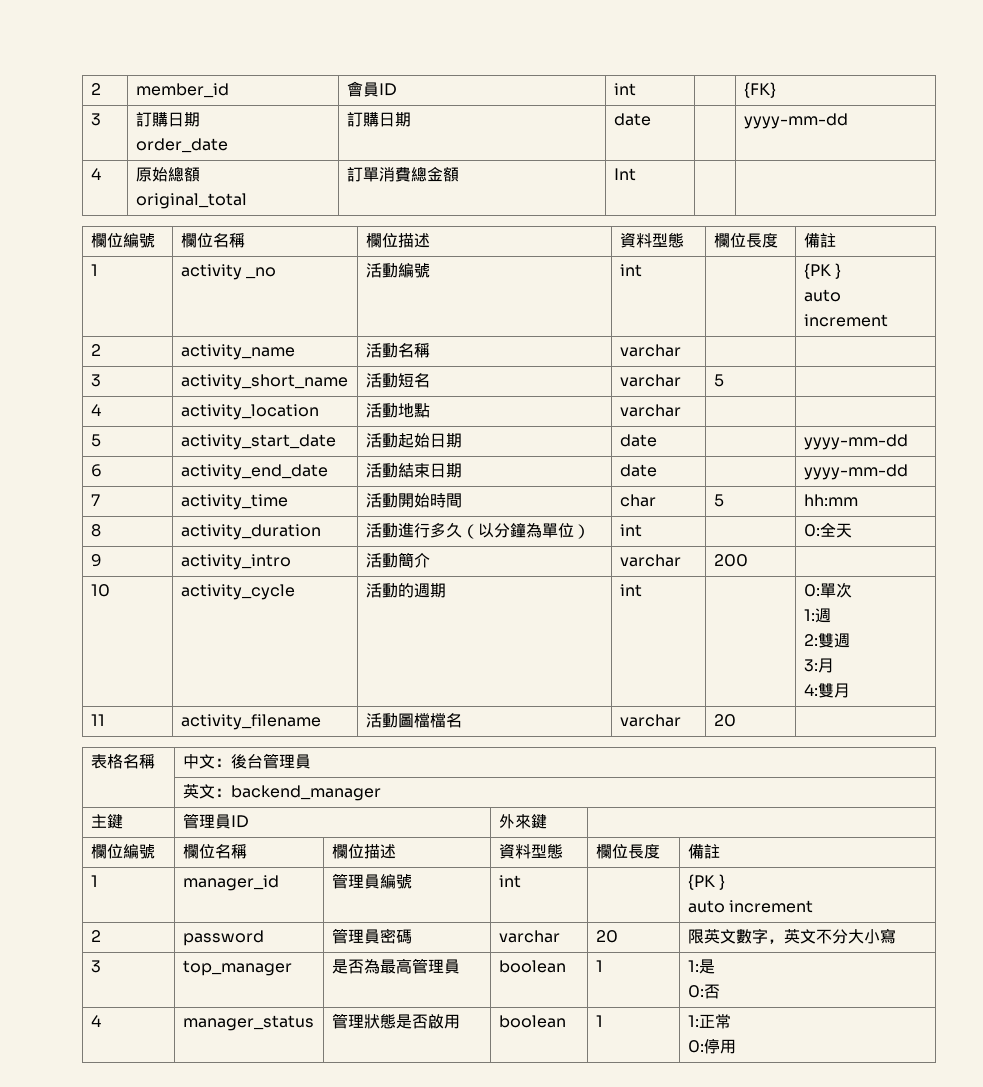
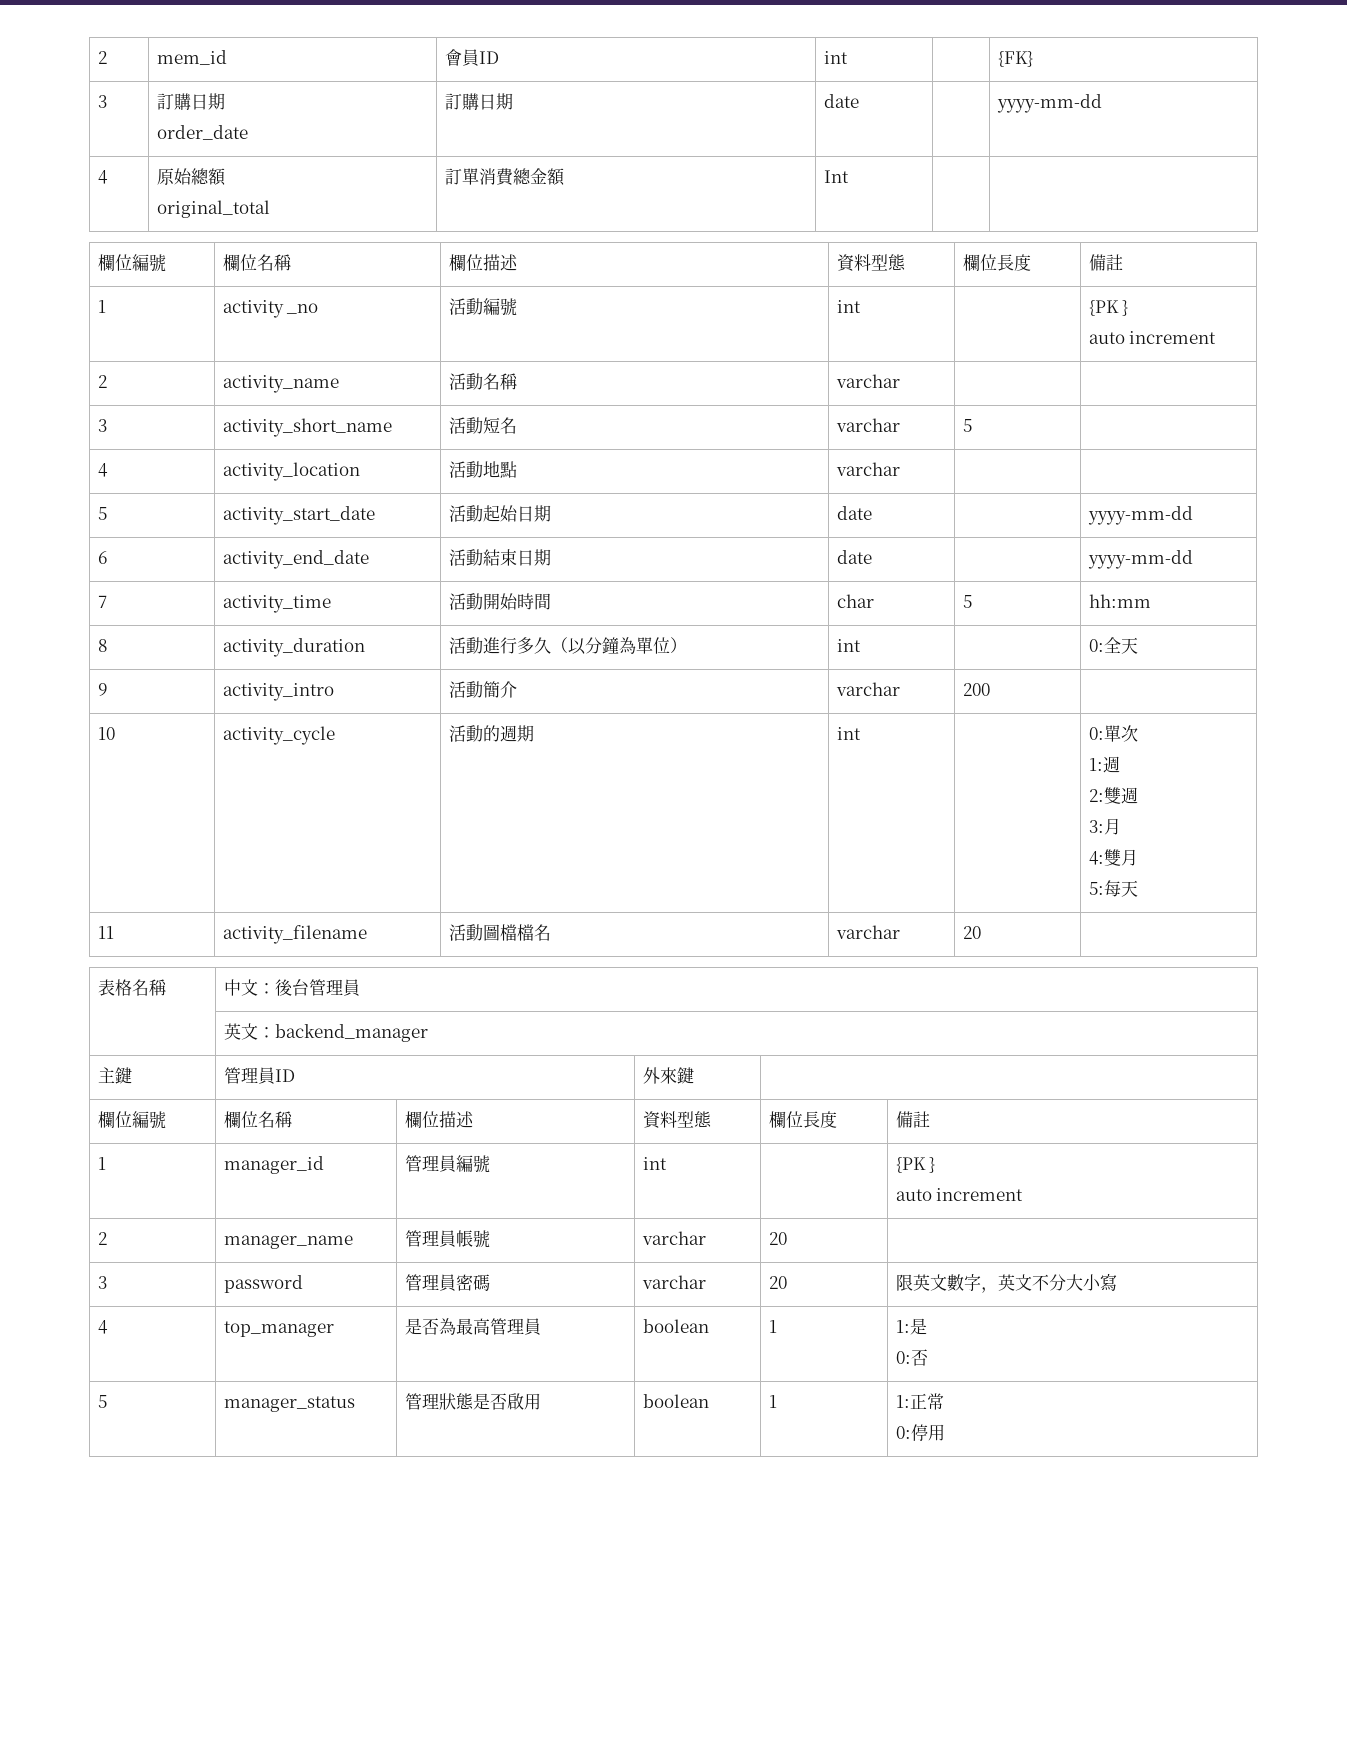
[90,83,101,95] [135,83,229,98] 2 | member_id -> [97,51,107,64] [156,50,227,65] 2 | mem_id
(850, 690) none -> [1088,880,1138,897] // 5:每天
(101, 936) none -> [223,1235,353,1249] [404,1230,490,1248] [641,1231,706,1245] [768,1232,787,1245] [97,1276,107,1289] | manager_name | 管理員帳號 | varchar | 20 | // 3
[90,960,101,973] 3 -> [97,1320,108,1334] 4
[90,1015,101,1027] 4 -> [97,1395,107,1408] 5

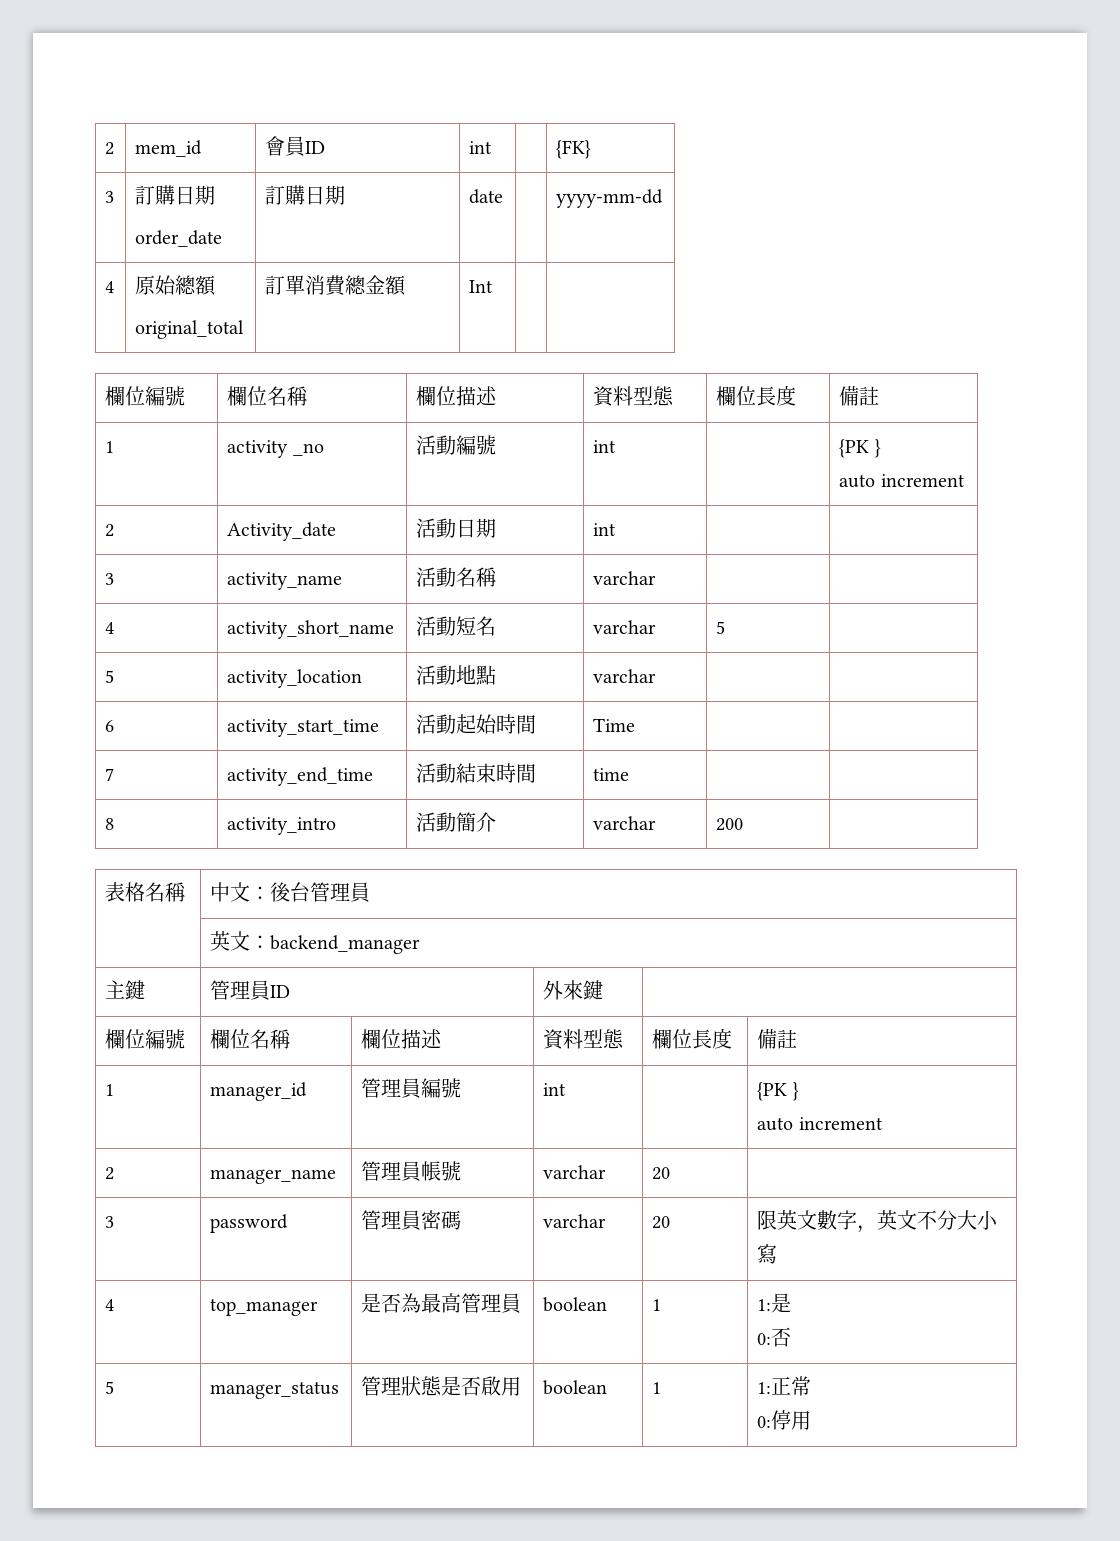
(107, 381) none -> [227,522,337,541] [416,518,497,538] [593,523,617,536] [105,573,115,585] | Activity_date | 活動日期 | int | | // 3
[97,419,107,432] 3 -> [105,622,115,634] 4
[97,463,108,477] 4 -> [105,670,115,683] 5
[97,507,107,520] [222,506,375,525] 5 | activity_start_date -> [105,720,115,732] [227,719,380,737] 6 | activity_start_time
[516,505,551,522] [836,506,872,520] [1087,506,1193,525] [97,551,107,564] [222,550,369,569] [448,549,551,566] [836,550,872,564] [1087,550,1193,569] [97,595,107,608] [222,595,331,613] [448,593,551,610] [836,594,874,608] [962,595,972,608] [1088,594,1151,608] [97,639,107,652] [222,638,365,657] [448,637,687,655] [836,639,861,652] [1088,637,1138,654] [97,683,108,696] 日期 | date | | yyyy-mm-dd // 6 | activity_end_date | 活動結束日期 | date | | yyyy-mm-dd // 7 | activity_time | 活動開始時間 | char | 5 | hh:mm // 8 | activity_duration | 活動進行多久（以分鐘為單位） | int | | 0:全天 // 9 -> [496,714,537,734] [593,718,636,732] [105,768,115,781] [227,767,374,786] [416,763,537,783] [593,768,630,781] [105,818,115,830] 時間 | Time | | // 7 | activity_end_time | 活動結束時間 | time | | // 8
[97,727,115,740] [222,726,335,745] [448,725,534,742] [836,727,861,740] [1088,725,1138,742] [1088,756,1120,773] [1088,787,1138,804] [1088,818,1121,835] [1088,849,1138,866] [1088,880,1138,897] [97,926,114,939] [222,925,367,944] [448,924,551,941] [835,925,900,939] [962,926,981,939] // 10 | activity_cycle | 活動的週期 | int | | 0:單次 // 1:週 // 2:雙週 // 3:月 // 4:雙月 // 5:每天 // 11 | activity_filename | 活動圖檔檔名 | varchar | 20 | -> (744, 824) none

